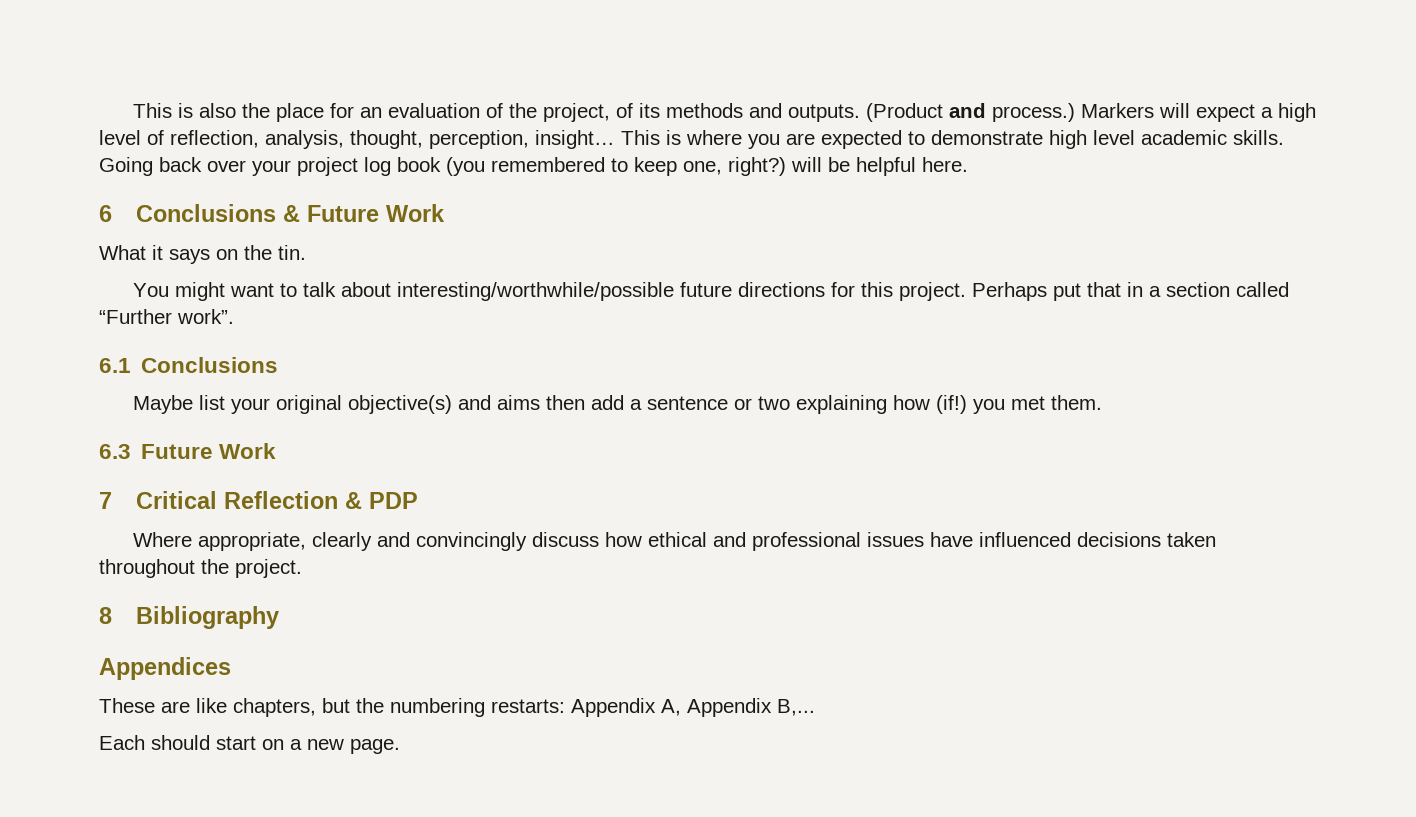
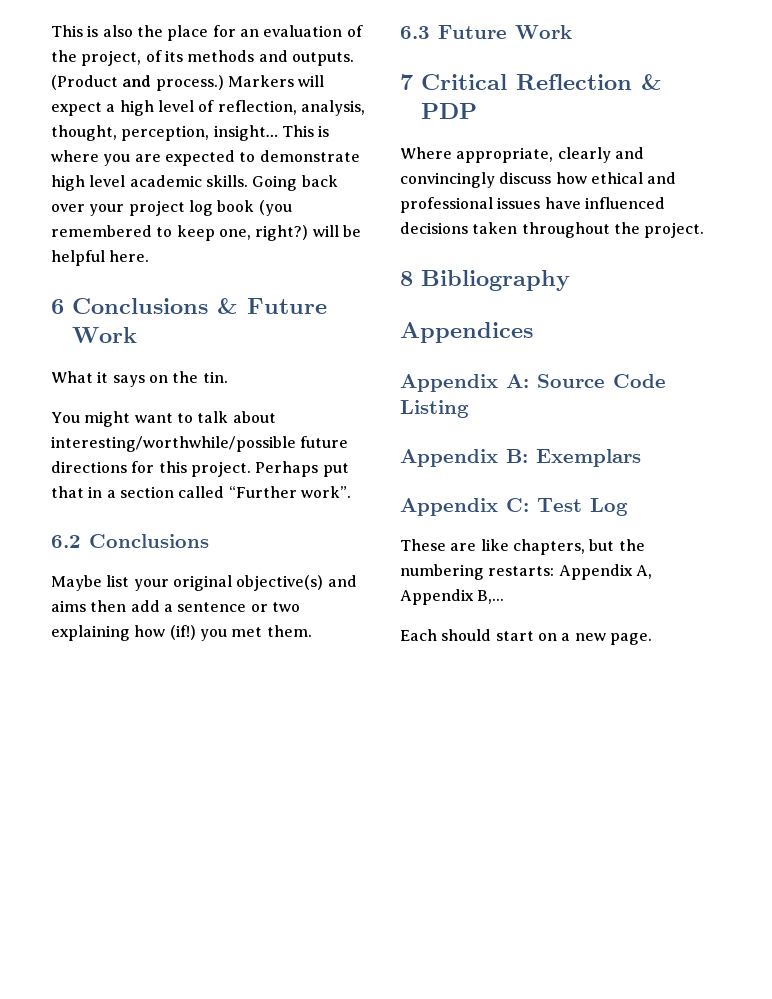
[99,358,131,373] 6.1 -> [51,535,81,548] 6.2
(231, 668) none -> [400,374,666,392] [400,400,469,418] [400,449,641,467] [400,498,628,516] // Appendix A: Source Code Listing // Appendix B: Exemplars // Appendix C: Test Log

